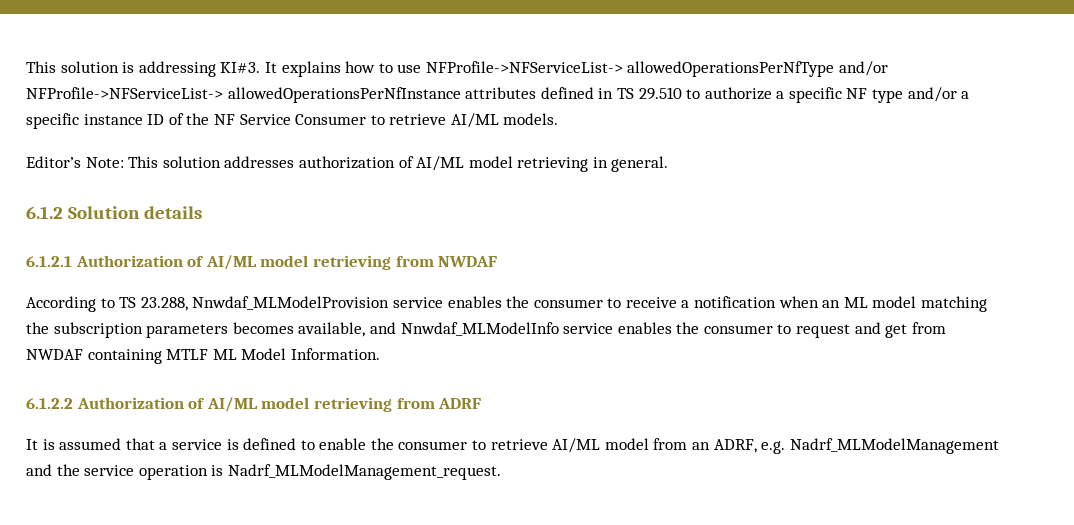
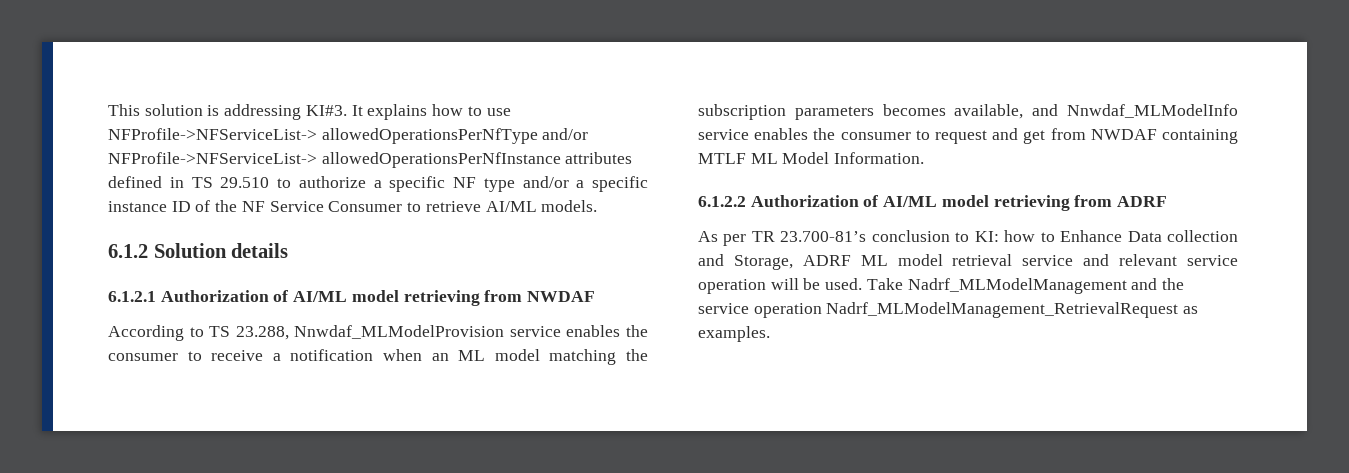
[26,156,669,172] // Editor’s Note: This solution addresses authorization of AI/ML model retrieving in general. -> (598, 206) none
[26,438,786,454] It is assumed that a service is defined to enable the consumer to retrieve AI/ML model from an ADRF, e.g. -> [698,230,1238,246] [698,254,1238,270] [698,278,903,294] As per TR 23.700-81’s conclusion to KI: how to Enhance Data collection and Storage, ADRF ML model retrieval service and relevant service operation will be used. Take
[211,464,501,480] is Nadrf_MLModelManagement_request. -> [826,302,1199,318] [698,326,770,342] Nadrf_MLModelManagement_RetrievalRequest as examples.

